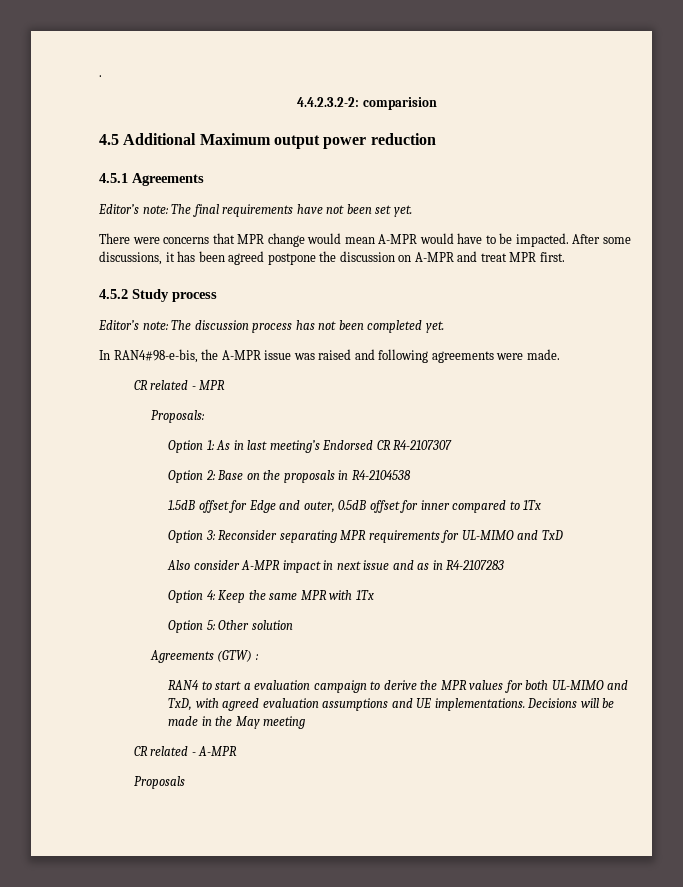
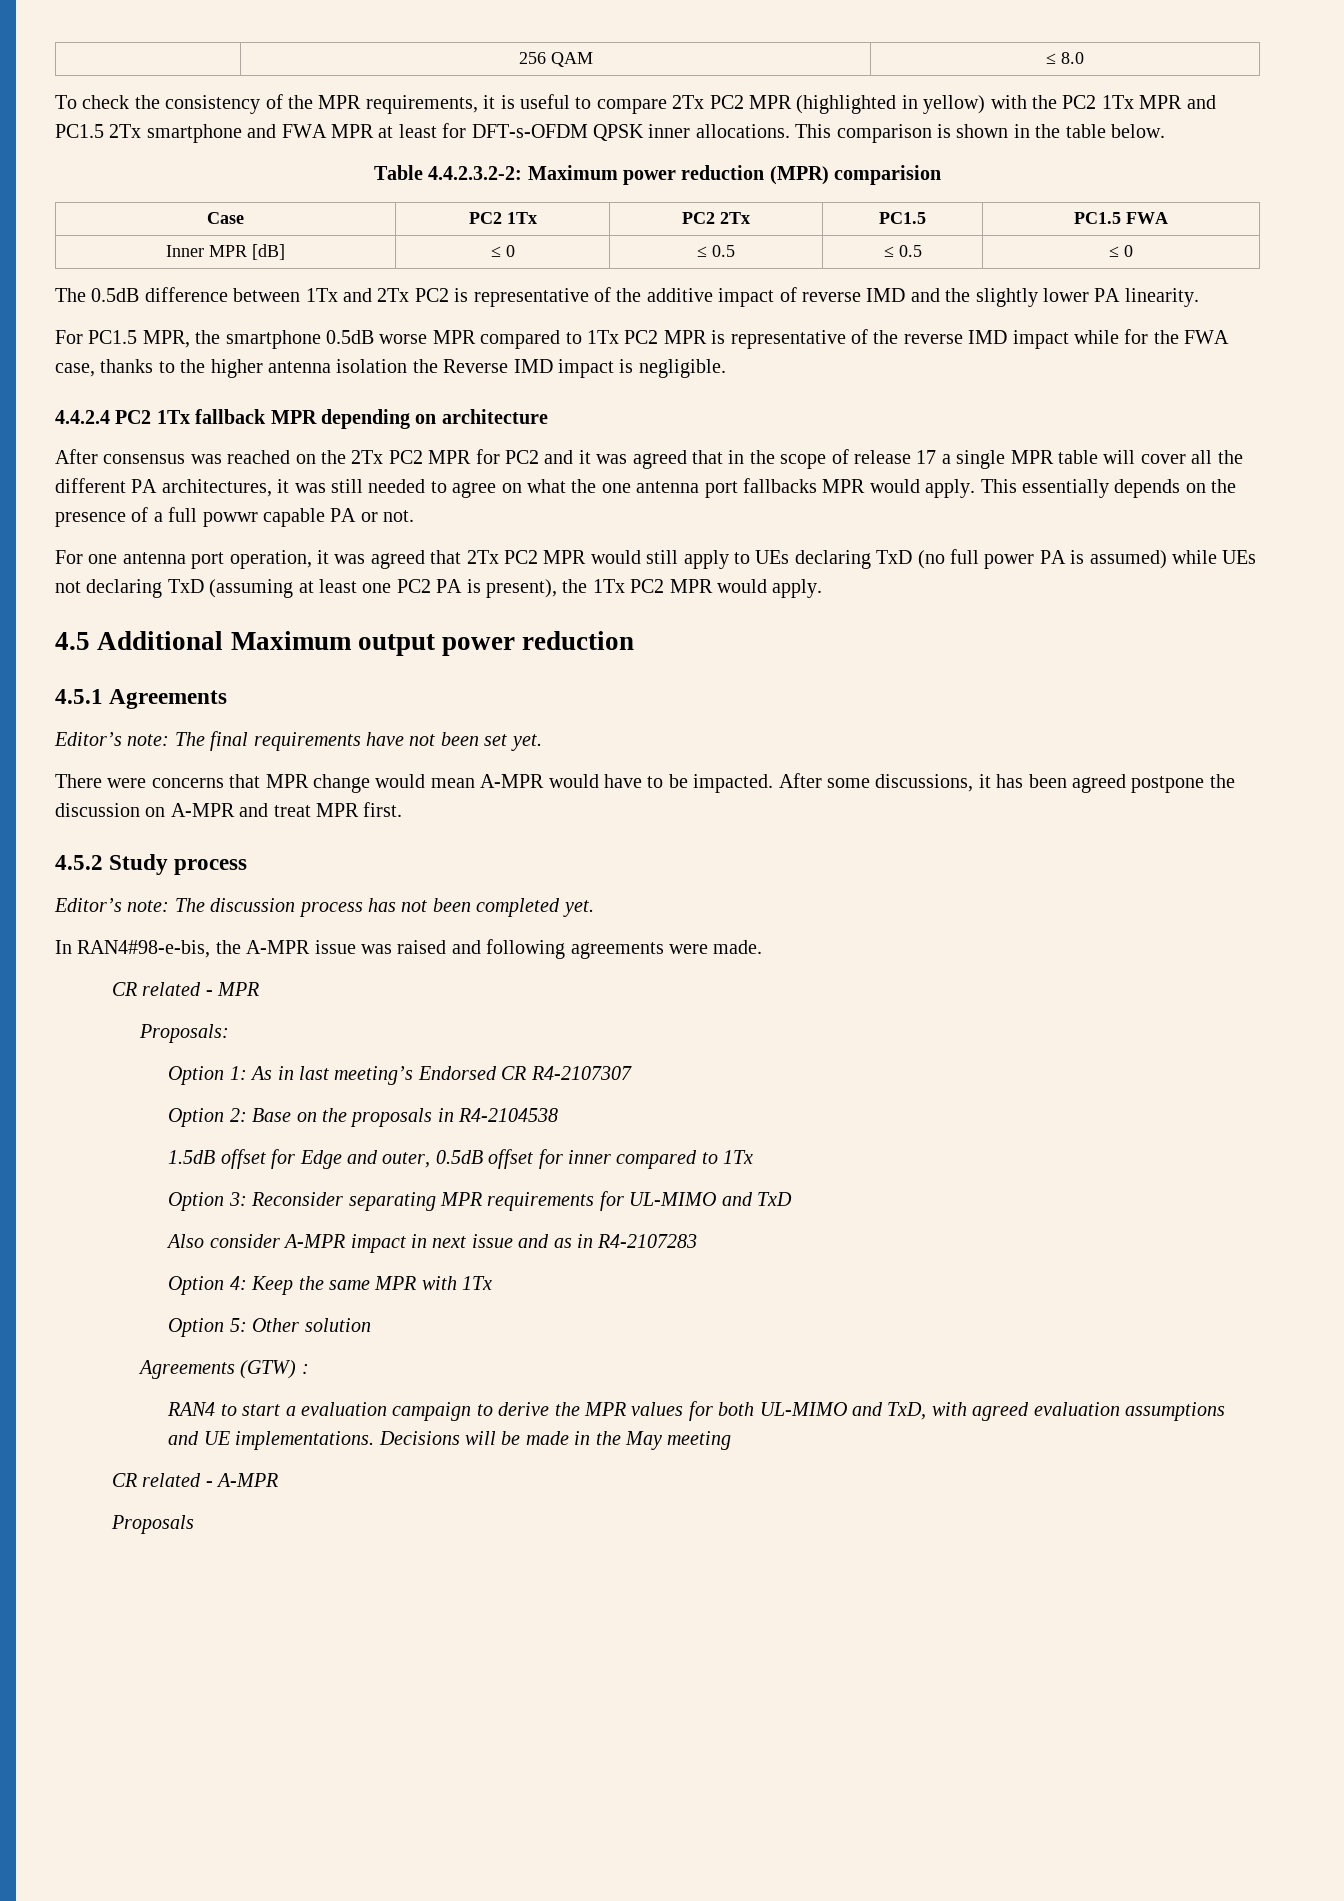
[99,75,102,77] [297,97,437,110] . // 4.4.2.3.2-2: comparision -> [518,52,593,67] [1046,52,1084,64] [55,94,1216,114] [55,123,1165,143] [373,165,942,185] [207,212,244,224] [468,212,537,224] [682,212,750,224] [879,212,926,224] [1074,212,1168,224] [166,244,285,260] [490,245,515,257] [697,245,735,257] [883,245,922,257] [1109,245,1133,257] [55,287,1199,307] [55,329,1230,349] [55,359,726,378] [55,409,548,429] [55,449,1243,469] [55,478,1237,498] [55,507,415,527] [55,549,1257,569] [55,579,823,598] | 256 QAM | ≤ 8.0 // To check the consistency of the MPR requirements, it is useful to compare 2Tx PC2 MPR (highlighted in yellow) with the PC2 1Tx MPR and PC1.5 2Tx smartphone and FWA MPR at least for DFT-s-OFDM QPSK inner allocations. This comparison is shown in the table below. // Table 4.4.2.3.2-2: Maximum power reduction (MPR) comparision // Case | PC2 1Tx | PC2 2Tx | PC1.5 | PC1.5 FWA // Inner MPR [dB] | ≤ 0 | ≤ 0.5 | ≤ 0.5 | ≤ 0 // The 0.5dB difference between 1Tx and 2Tx PC2 is representative of the additive impact of reverse IMD and the slightly lower PA linearity. // For PC1.5 MPR, the smartphone 0.5dB worse MPR compared to 1Tx PC2 MPR is representative of the reverse IMD impact while for the FWA case, thanks to the higher antenna isolation the Reverse IMD impact is negligible. // 4.4.2.4 PC2 1Tx fallback MPR depending on architecture // After consensus was reached on the 2Tx PC2 MPR for PC2 and it was agreed that in the scope of release 17 a single MPR table will cover all the different PA architectures, it was still needed to agree on what the one antenna port fallbacks MPR would apply. This essentially depends on the presence of a full powwr capable PA or not. // For one antenna port operation, it was agreed that 2Tx PC2 MPR would still apply to UEs declaring TxD (no full power PA is assumed) while UEs not declaring TxD (assuming at least one PC2 PA is present), the 1Tx PC2 MPR would apply.

